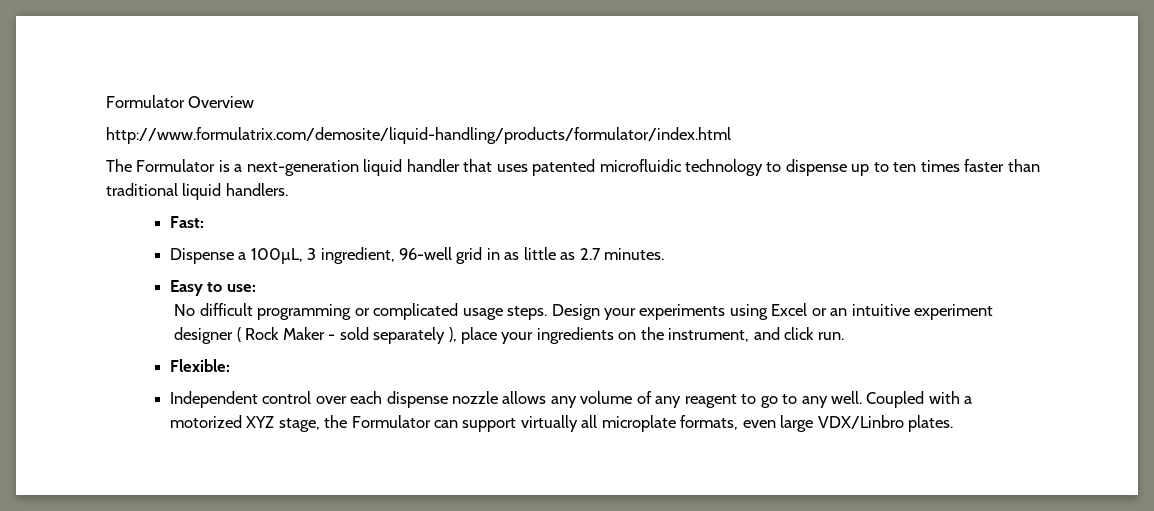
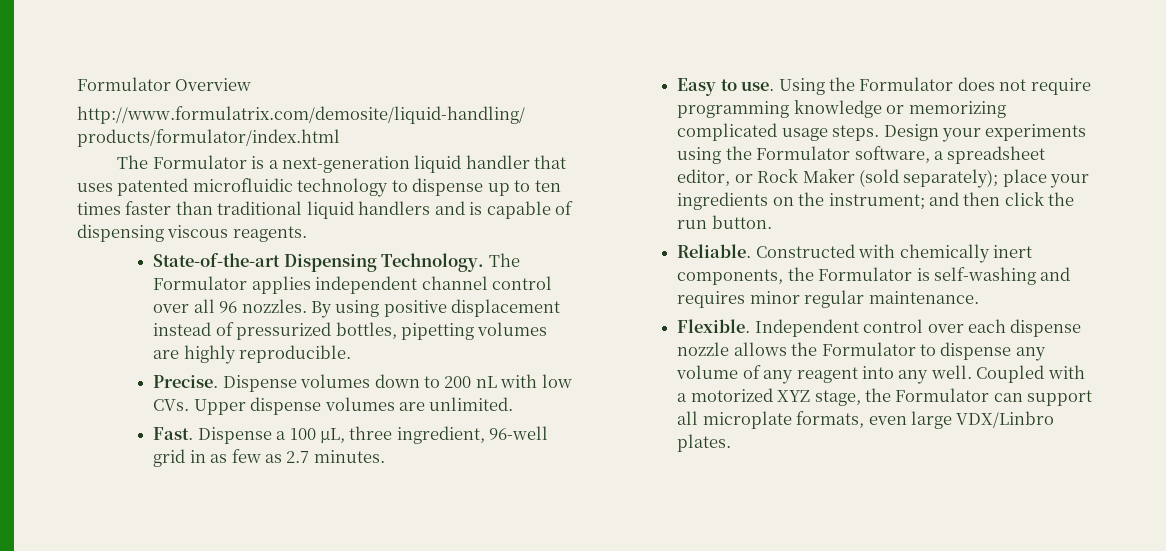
[225,183,288,196] [169,216,204,228] [169,248,317,264] handlers. // Fast: // Dispense a 100µL, 3 -> [358,201,574,219] [77,224,307,242] [153,253,520,272] [153,276,552,294] [153,299,561,318] [153,322,548,340] [153,345,352,364] [153,374,572,392] [153,397,514,415] [153,426,393,444] handlers and is capable of dispensing viscous reagents. // State-of-the-art Dispensing Technology. The Formulator applies independent channel control over all 96 nozzles. By using positive displacement instead of pressurized bottles, pipetting volumes are highly reproducible. // Precise. Dispense volumes down to 200 nL with low CVs. Upper dispense volumes are unlimited. // Fast. Dispense a 100 µL, three
[523,247,556,260] little -> [231,449,261,463] few
[226,284,256,292] [174,303,370,320] use: // No difficult programming or -> [741,77,1091,95] [677,100,1006,118] use. Using the Formulator does not require programming knowledge or memorizing
[771,303,994,320] [174,327,457,344] Excel or an intuitive experiment designer ( Rock Maker - sold separately ), -> [725,146,1046,164] [677,169,999,188] the Formulator software, a spreadsheet editor, or Rock Maker (sold separately);
[668,327,844,342] [169,359,230,372] instrument, and click run. // Flexible: // -> [828,192,1075,210] [677,215,772,229] [677,244,1032,263] [677,267,1071,285] [677,290,979,308] [677,319,751,333] instrument; and then click the run button. // Reliable. Constructed with chemically inert components, the Formulator is self-washing and requires minor regular maintenance. // Flexible.
(547, 397) none -> [791,342,1012,360] the Formulator to dispense
[741,394,798,408] to go to -> [861,366,894,379] into
[520,415,578,432] virtually -> (1093, 398) none

